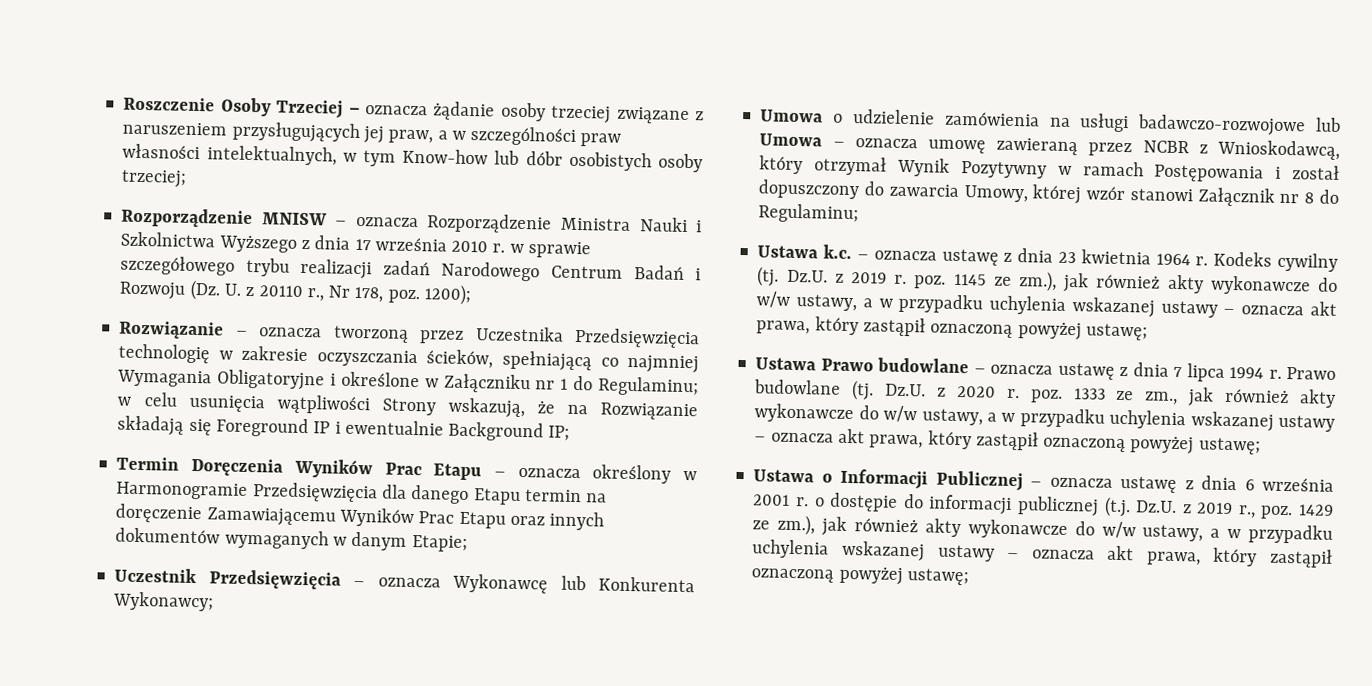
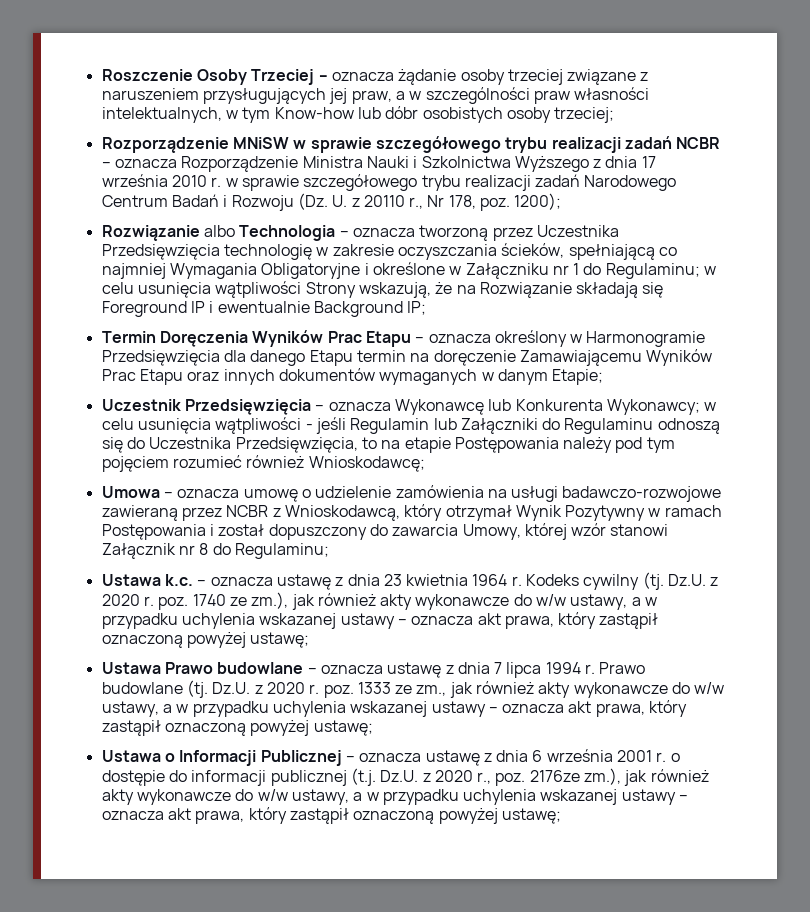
[261,212,327,226] MNISW -> [232,136,721,153] MNiSW w sprawie szczegółowego trybu realizacji zadań NCBR
(225, 330) none -> [203,225,336,241] albo Technologia
[760,109,824,123] // Umowa -> [704,402,717,411] [101,417,720,434] [101,437,675,453] [101,455,425,472] [101,486,298,502] w celu usunięcia wątpliwości - jeśli Regulamin lub Załączniki do Regulaminu odnoszą się do Uczestnika Przedsięwzięcia, to na etapie Postępowania należy pod tym pojęciem rozumieć również Wnioskodawcę; // Umowa – oznacza umowę
[1315,117,1341,132] [759,133,987,154] lub Umowa – oznacza umowę -> (722, 494) none
[851,272,987,289] 2019 r. poz. 1145 -> [101,594,226,610] 2020 r. poz. 1740
[1196,502,1234,515] 2019 -> [434,770,473,782] 2020
[1298,504,1334,516] [752,520,771,530] 1429 ze -> [529,770,580,782] 2176ze

